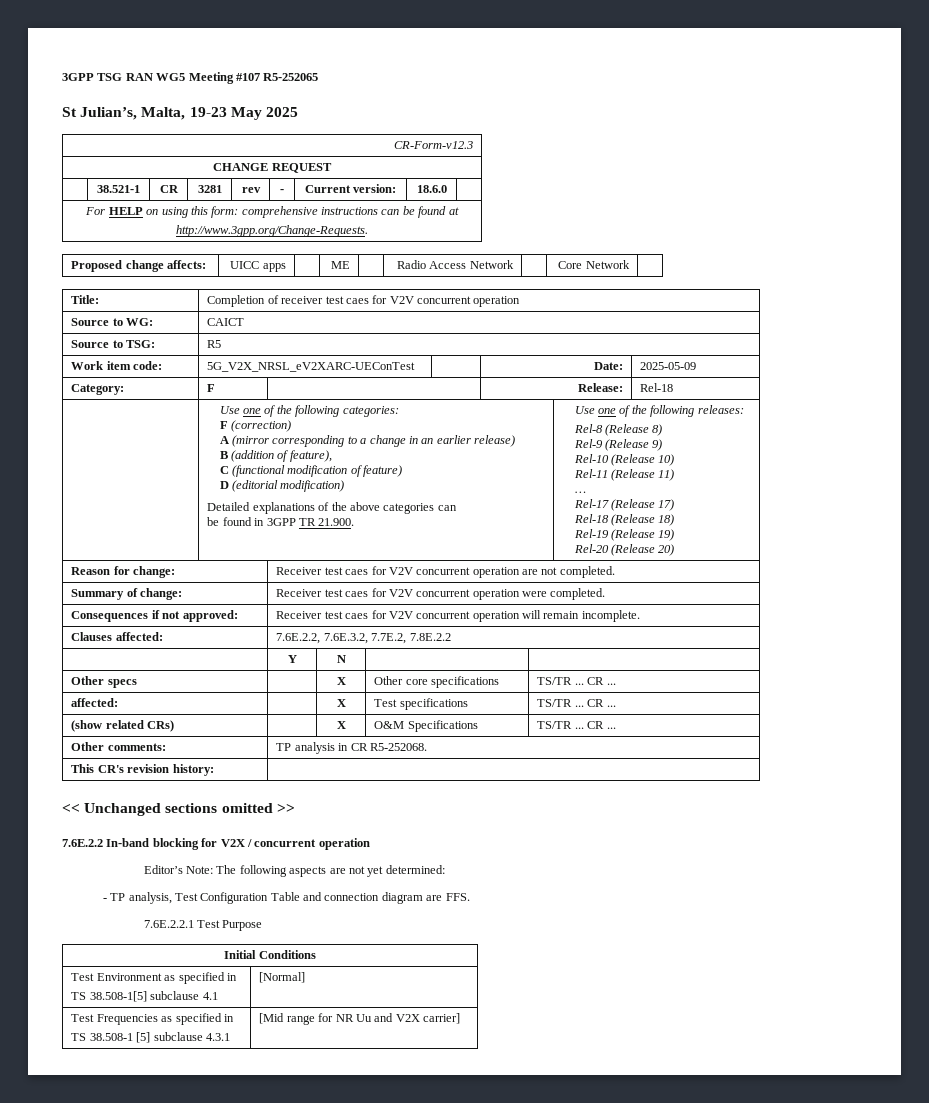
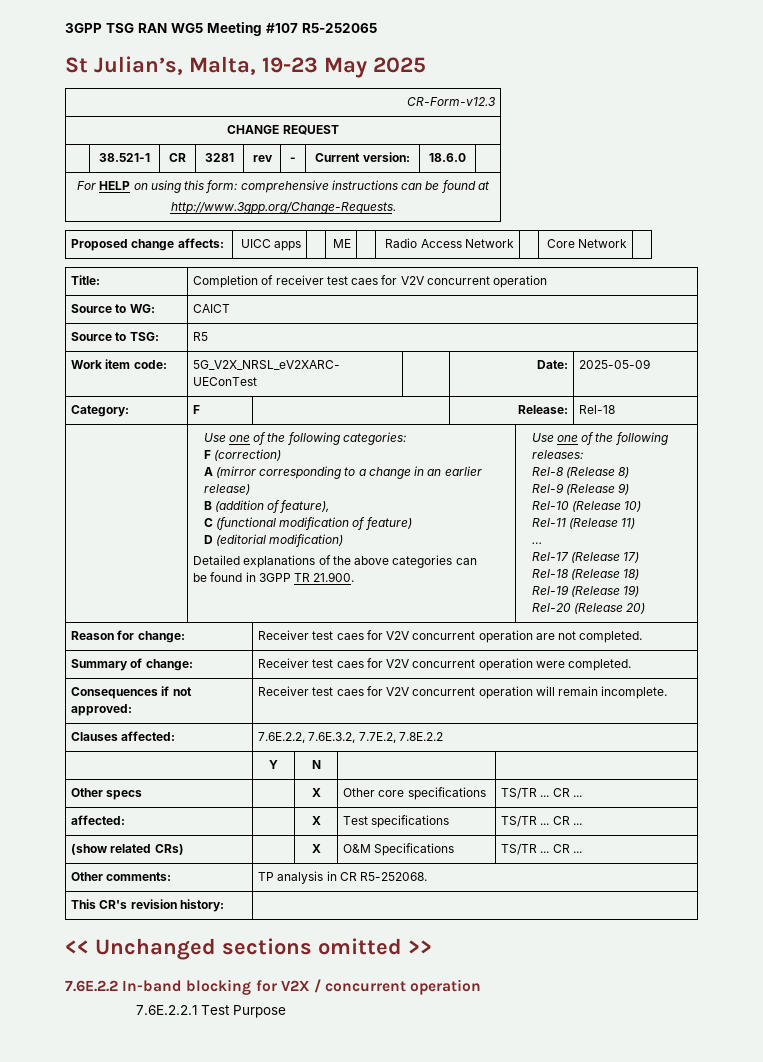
[143,865,445,877] [102,892,470,904] [143,920,263,931] [224,950,316,959] [71,972,237,984] [71,991,218,1002] [259,972,306,983] [71,1013,234,1025] [71,1032,230,1043] [259,1013,461,1025] Editor’s Note: The following aspects are not yet determined: // - TP analysis, Test Configuration Table and connection diagram are FFS. // 7.6E.2.2.1 Test Purpose // Initial Conditions // Test Environment as specified in // TS 38.508-1[5] subclause 4.1 | [Normal] // Test Frequencies as specified in // TS 38.508-1 [5] subclause 4.3.1 | [Mid range for NR Uu and V2X carrier] -> [135,1005,286,1018] 7.6E.2.2.1 Test Purpose

